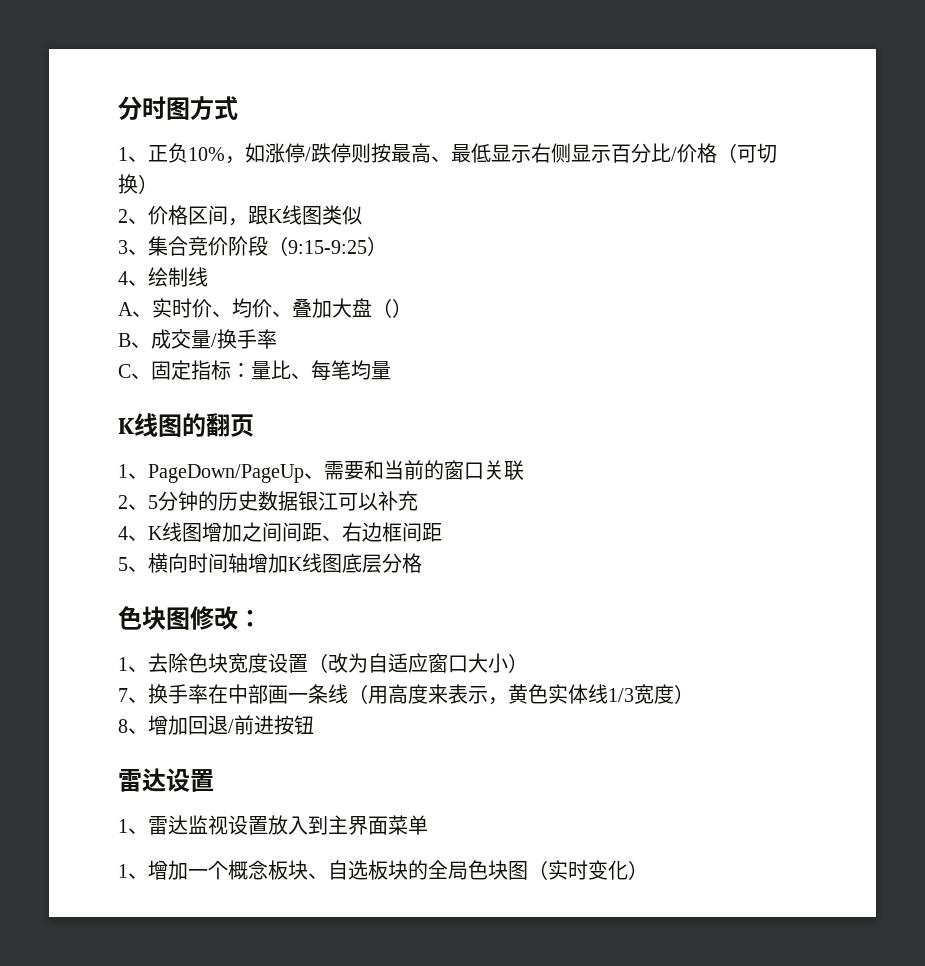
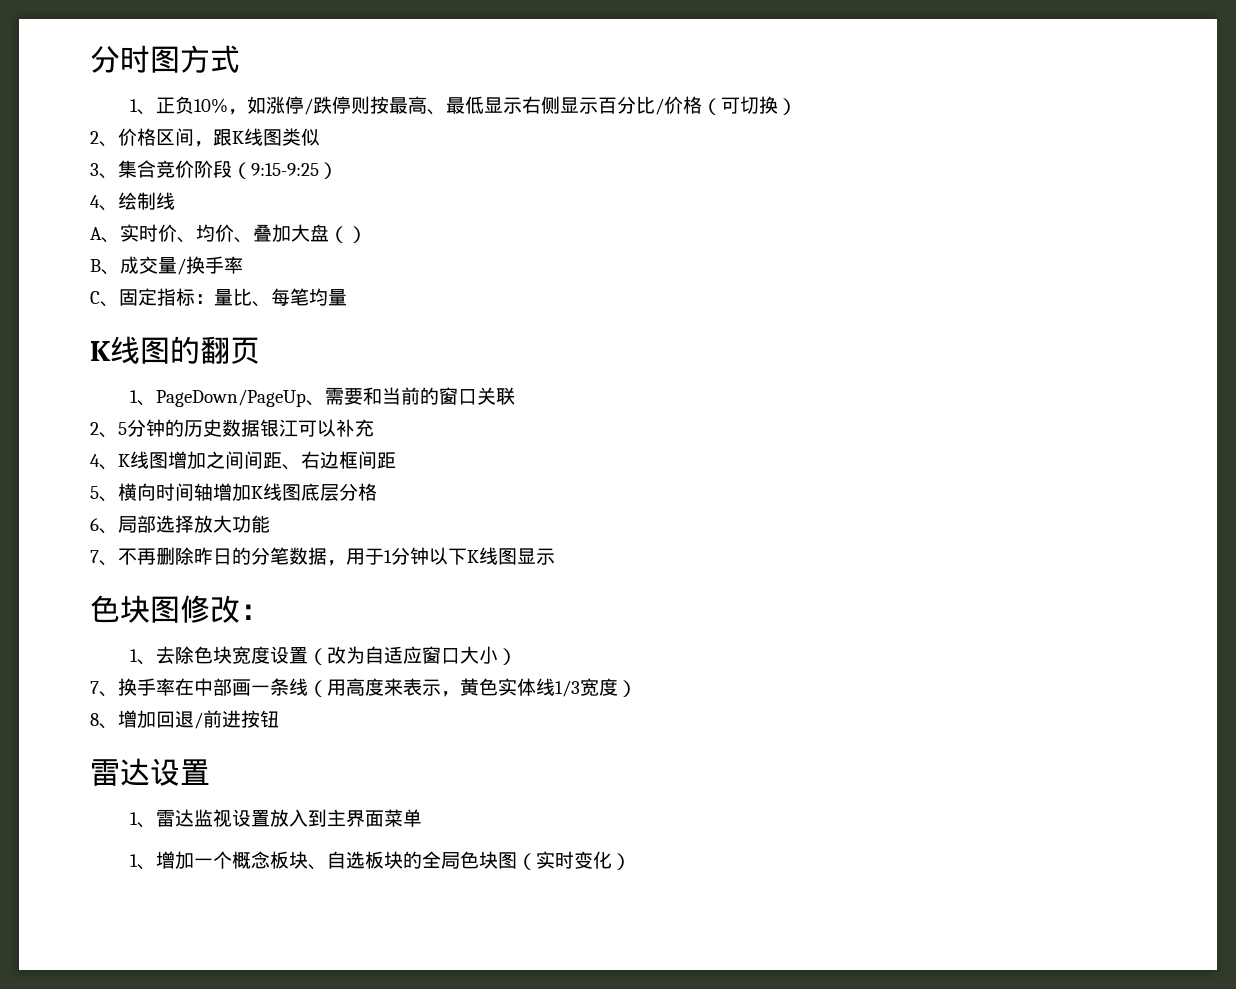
(422, 563) none -> [90,515,270,534] [90,547,555,566] // 6、局部选择放大功能 // 7、不再删除昨日的分笔数据，用于1分钟以下K线图显示

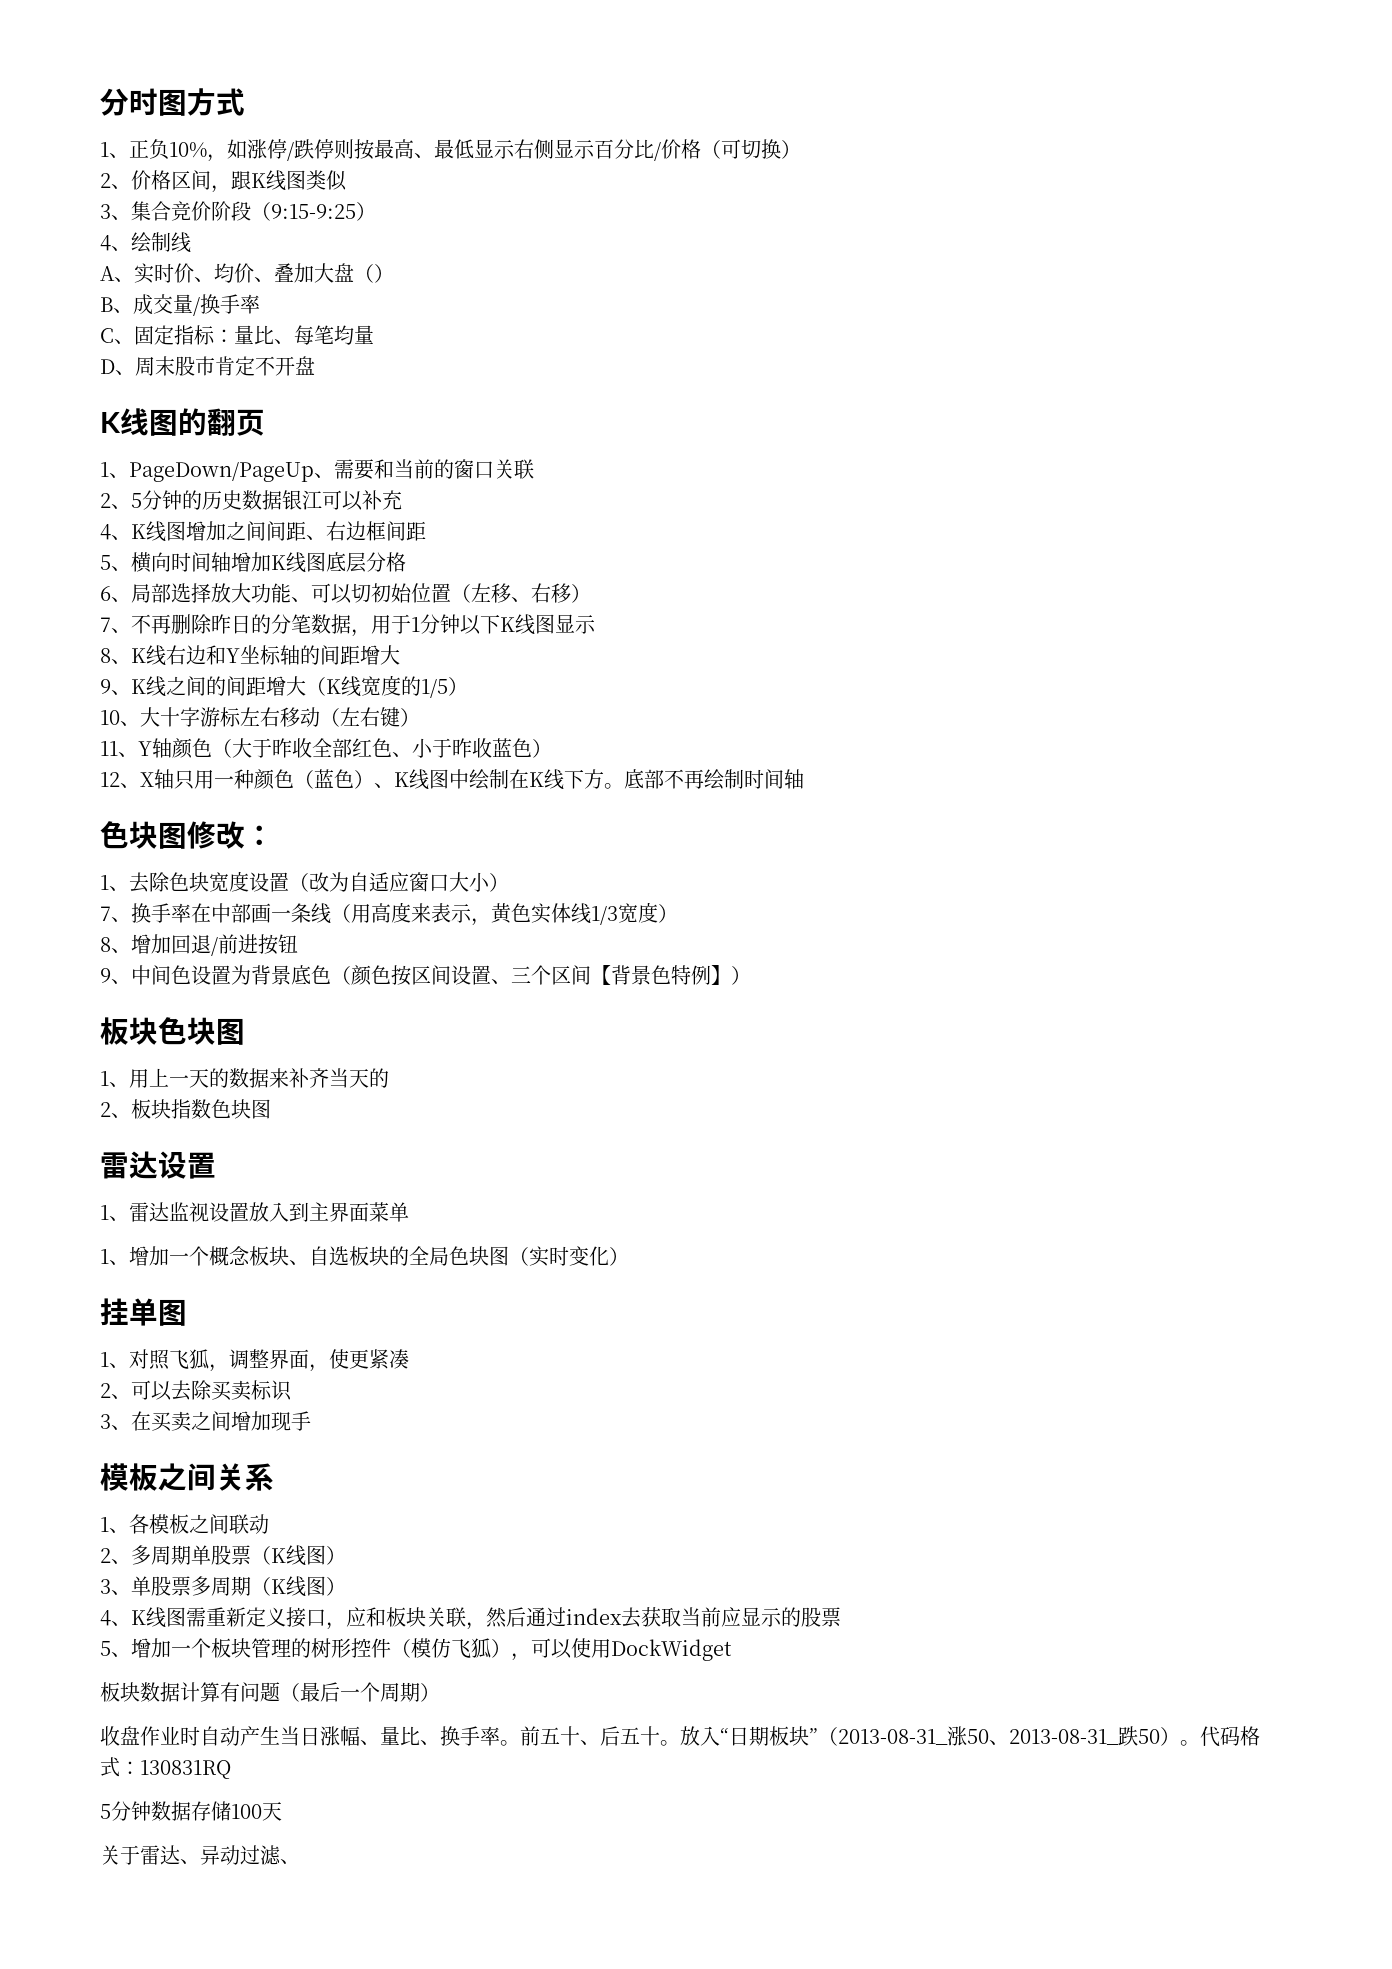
(347, 297) none -> [100,356,315,376] // D、周末股市肯定不开盘
(270, 524) none -> [291,583,591,604] 、可以切初始位置（左移、右移）
(555, 556) none -> [100,645,400,666] [100,675,468,698] [100,707,420,727] [100,738,552,759] [100,769,804,790] // 8、K线右边和Y坐标轴的间距增大 // 9、K线之间的间距增大（K线宽度的1/5） // 10、大十字游标左右移动（左右键） // 11、Y轴颜色（大于昨收全部红色、小于昨收蓝色） // 12、X轴只用一种颜色（蓝色）、K线图中绘制在K线下方。底部不再绘制时间轴
(279, 719) none -> [100,965,751,986] [100,1017,245,1045] [100,1068,389,1088] [100,1099,271,1119] // 9、中间色设置为背景底色（颜色按区间设置、三个区间【背景色特例】） // 板块色块图 // 1、用上一天的数据来补齐当天的 // 2、板块指数色块图
(631, 861) none -> [100,1298,187,1326] [100,1349,409,1372] [100,1380,292,1401] [100,1411,311,1432] [100,1463,274,1491] [100,1514,269,1534] [100,1545,346,1566] [100,1576,346,1597] [100,1607,841,1630] [100,1638,732,1661] [100,1682,440,1702] [100,1726,1260,1747] [100,1757,231,1779] [100,1801,282,1821] [100,1845,300,1865] // 挂单图 // 1、对照飞狐，调整界面，使更紧凑 // 2、可以去除买卖标识 // 3、在买卖之间增加现手 // 模板之间关系 // 1、各模板之间联动 // 2、多周期单股票（K线图） // 3、单股票多周期（K线图） // 4、K线图需重新定义接口，应和板块关联，然后通过index去获取当前应显示的股票 // 5、增加一个板块管理的树形控件（模仿飞狐），可以使用DockWidget // 板块数据计算有问题（最后一个周期） // 收盘作业时自动产生当日涨幅、量比、换手率。前五十、后五十。放入“日期板块”（2013-08-31_涨50、2013-08-31_跌50）。代码格式：130831RQ // 5分钟数据存储100天 // 关于雷达、异动过滤、

